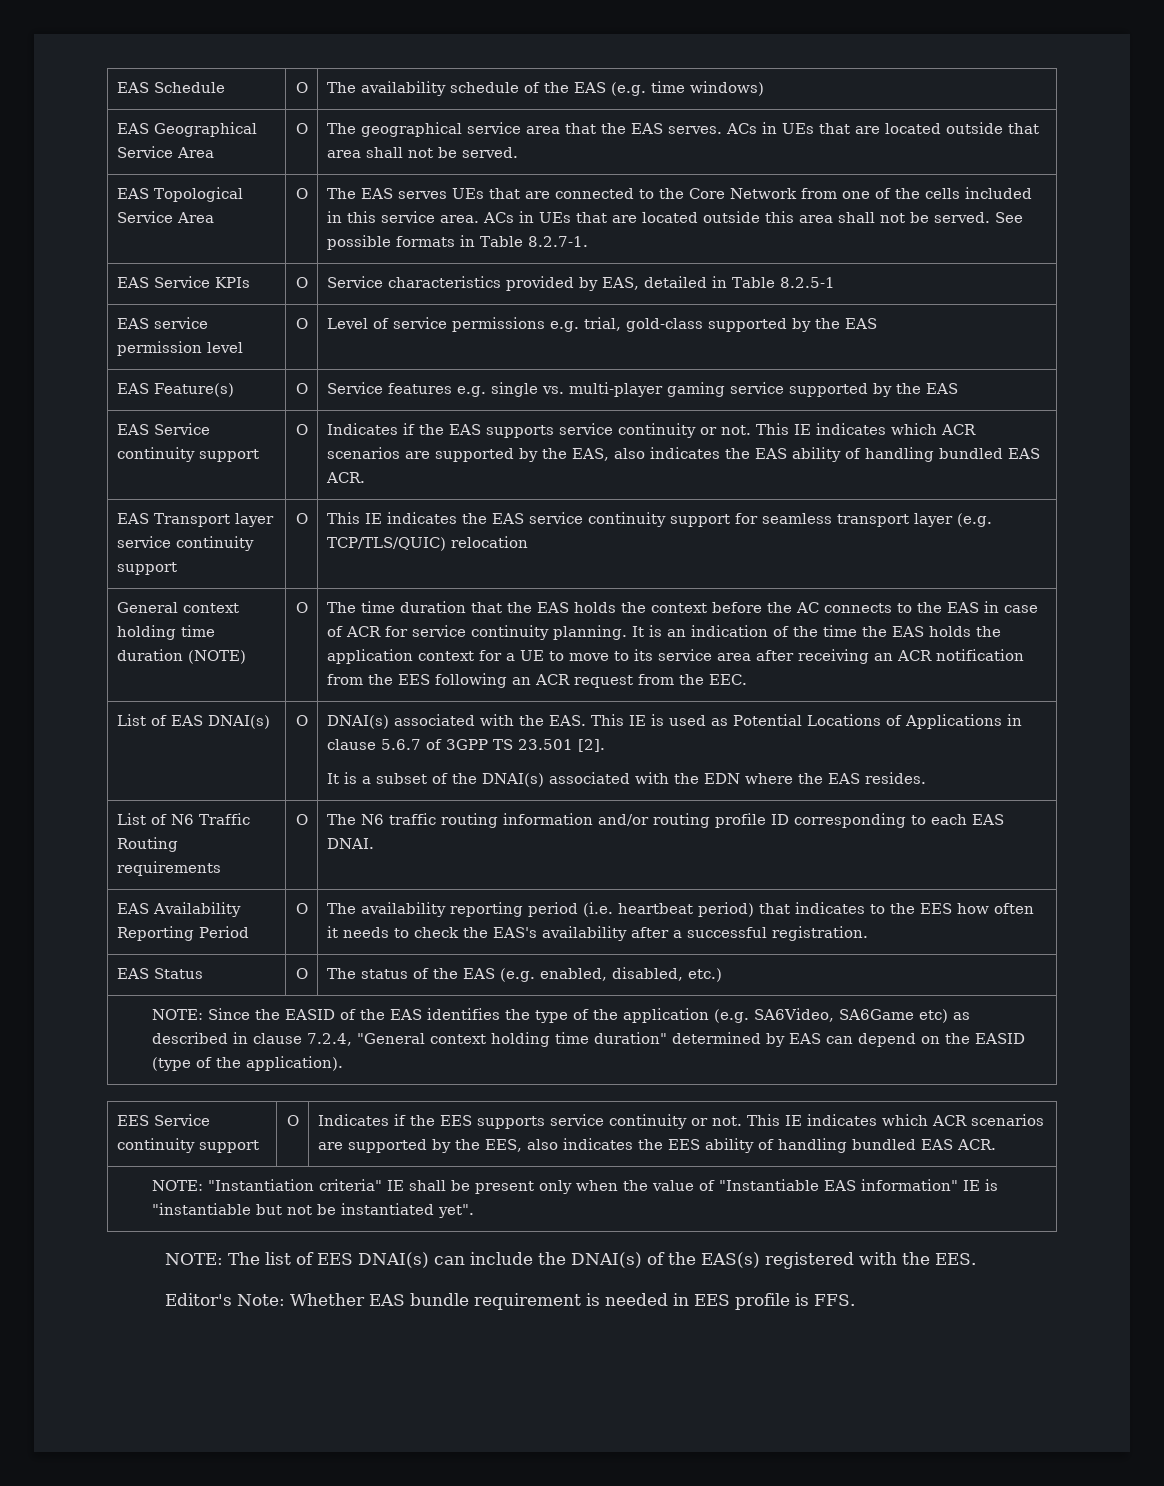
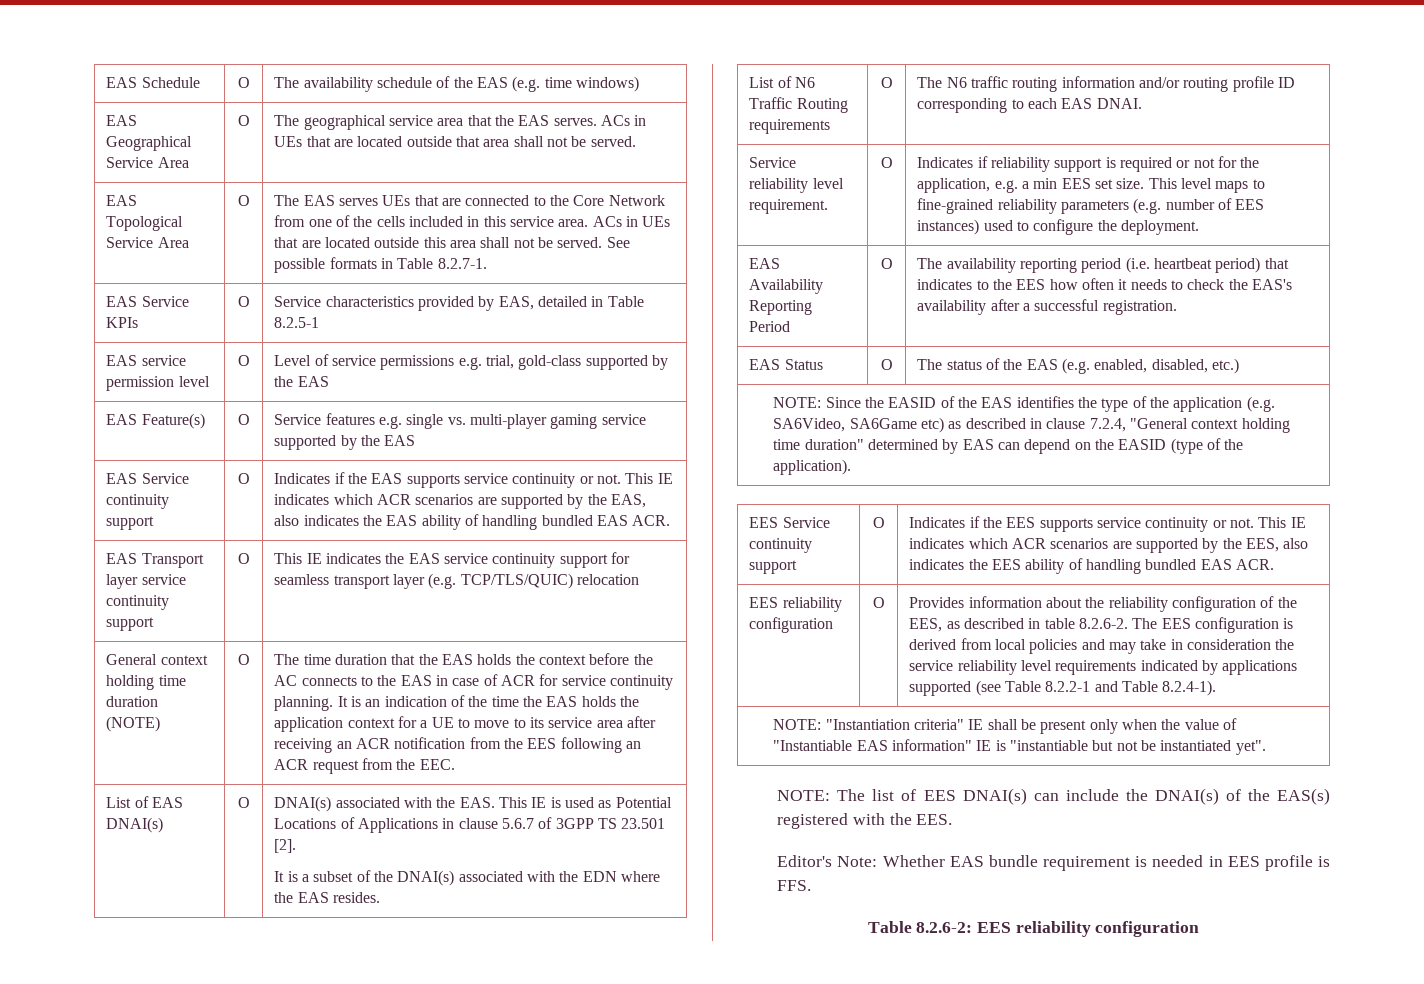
(374, 843) none -> [749,157,797,168] [749,178,844,193] [749,199,829,214] [880,157,893,168] [917,156,1260,172] [917,178,1265,193] [917,198,1265,214] [917,219,1199,235] // Service reliability level requirement. | O | Indicates if reliability support is required or not for the application, e.g. a min EES set size. This level maps to fine-grained reliability parameters (e.g. number of EES instances) used to configure the deployment.
(996, 1144) none -> [749,597,842,612] [749,617,834,633] [872,597,885,608] [909,596,1297,612] [909,617,1294,633] [909,638,1295,654] [909,660,1298,675] [909,680,1217,696] // EES reliability configuration | O | Provides information about the reliability configuration of the EES, as described in table 8.2.6-2. The EES configuration is derived from local policies and may take in consideration the service reliability level requirements indicated by applications supported (see Table 8.2.2-1 and Table 8.2.4-1).
(856, 1300) none -> [867,921,1200,937] // Table 8.2.6-2: EES reliability configuration

